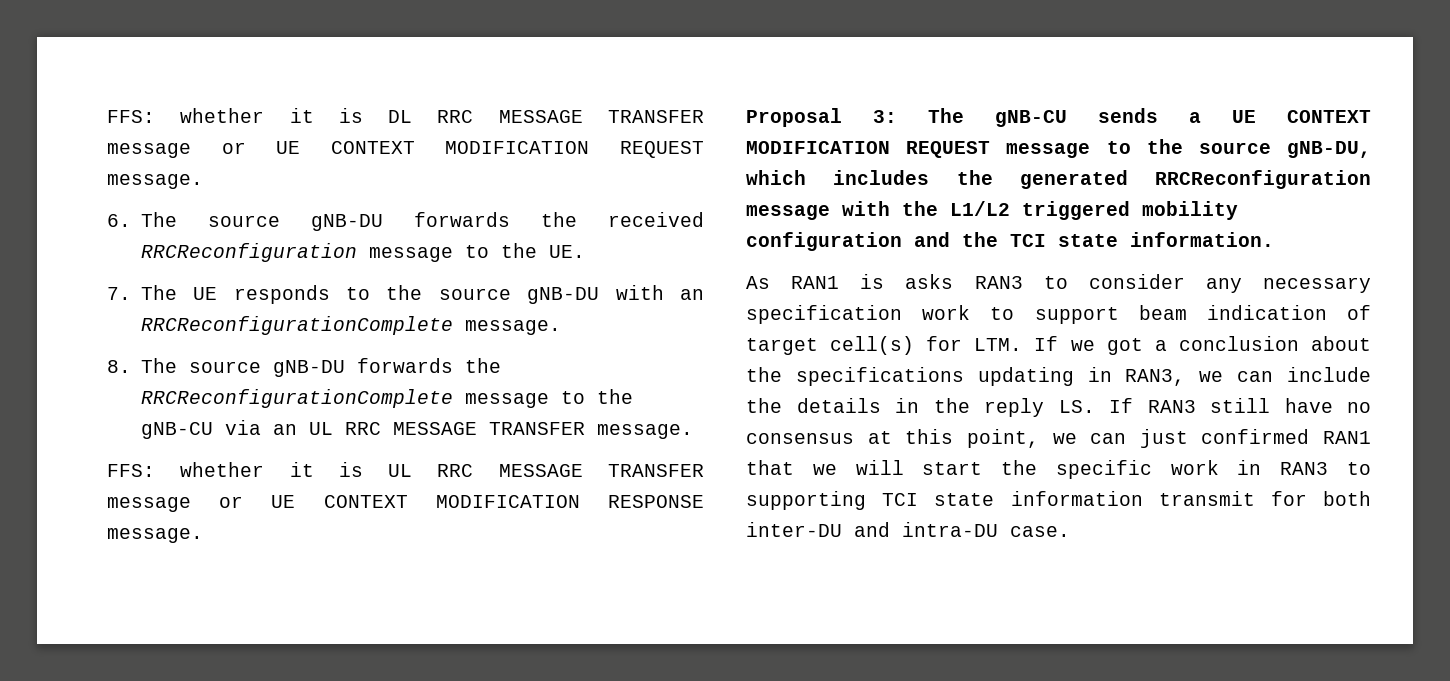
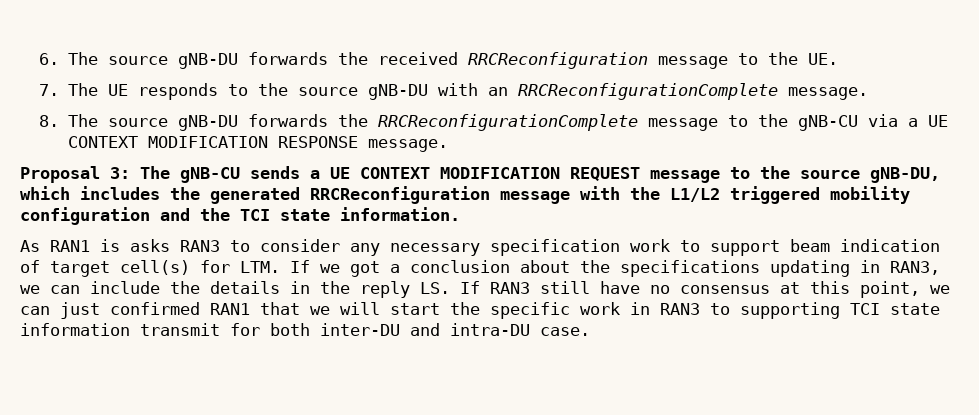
[106,108,704,123] [106,141,704,158] [106,174,203,189] FFS: whether it is DL RRC MESSAGE TRANSFER message or UE CONTEXT MODIFICATION REQUEST message. // -> (39, 59) none
[272,422,693,439] [106,462,704,477] [106,496,244,512] an UL RRC MESSAGE TRANSFER message. // FFS: whether it is UL RRC MESSAGE TRANSFER message or -> [907,118,918,127] a

